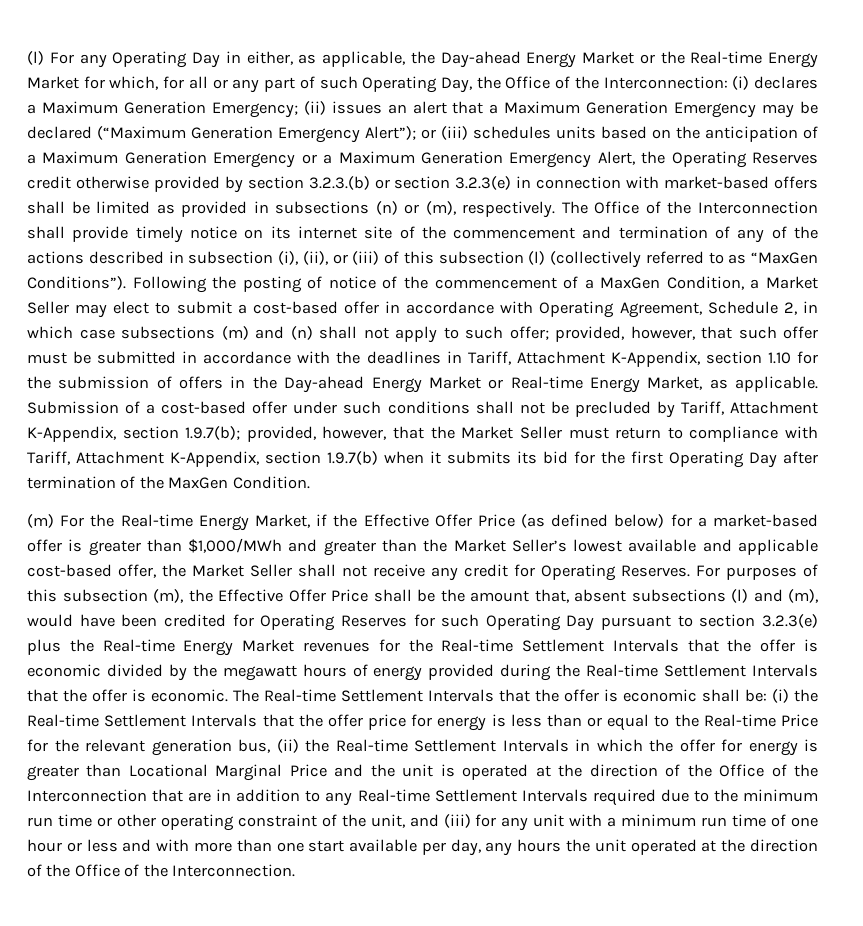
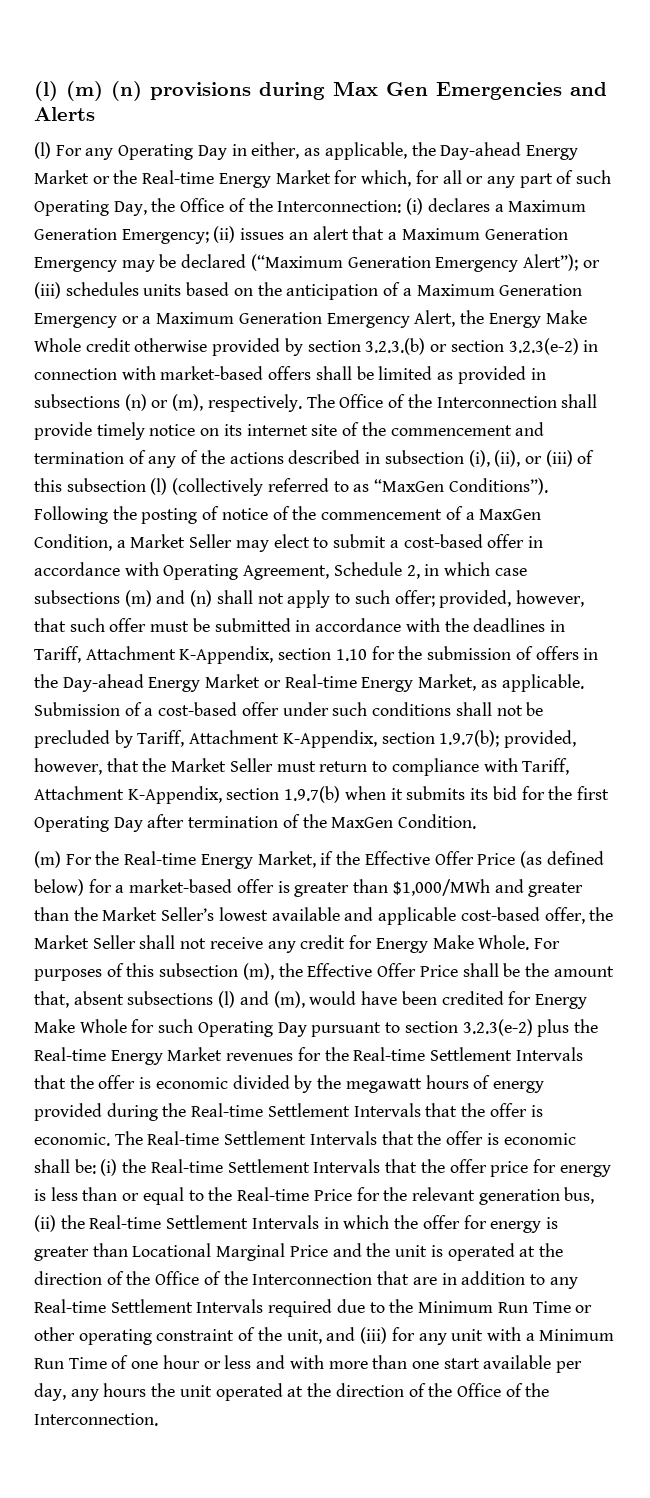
[27,51,44,65] (l) -> [34,81,607,101] [34,107,95,121] [34,142,51,159] (l) (m) (n) provisions during Max Gen Emergencies and Alerts // (l)
[671,151,818,168] Operating Reserves -> [488,310,587,328] [34,338,81,352] Energy Make Whole
[455,176,512,190] 3.2.3(e) -> [508,338,579,355] 3.2.3(e-2)
[541,564,690,581] Operating Reserves. -> [375,935,530,953] Energy Make Whole.
[260,614,407,631] Operating Reserves -> [534,994,587,1009] [34,1019,127,1033] Energy Make Whole
[761,614,818,628] 3.2.3(e) -> [462,1019,533,1036] 3.2.3(e-2)
[742,789,818,802] [27,814,92,827] minimum run time -> [418,1301,571,1313] Minimum Run Time
[621,814,767,827] minimum run time -> [539,1329,615,1341] [34,1357,107,1369] Minimum Run Time

